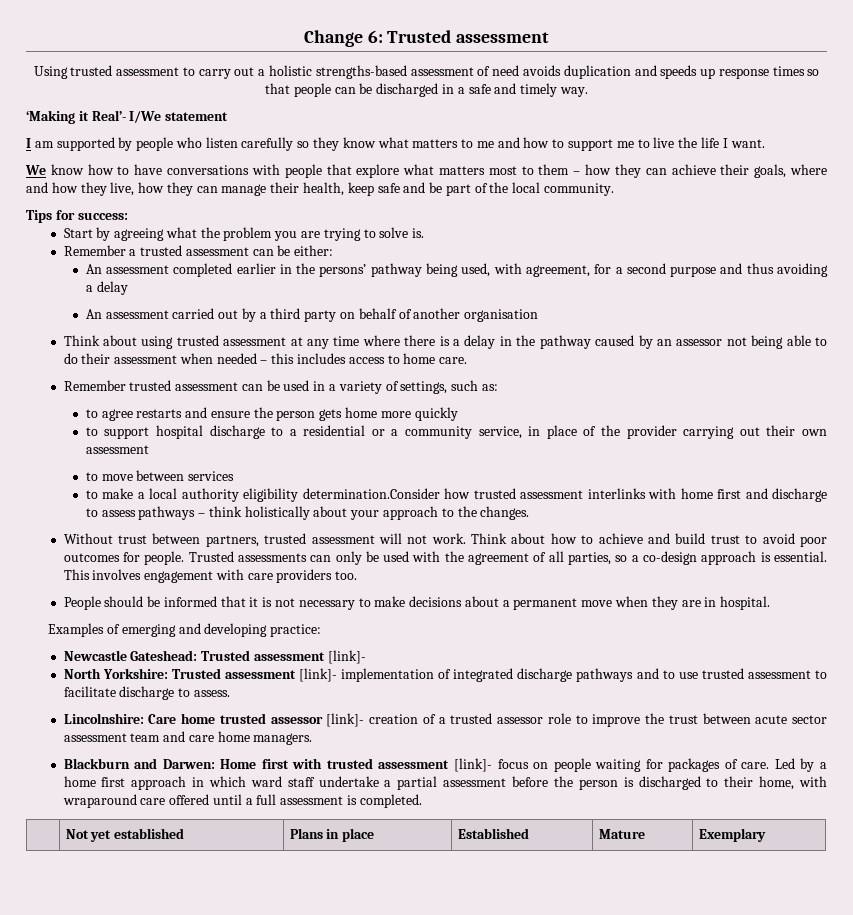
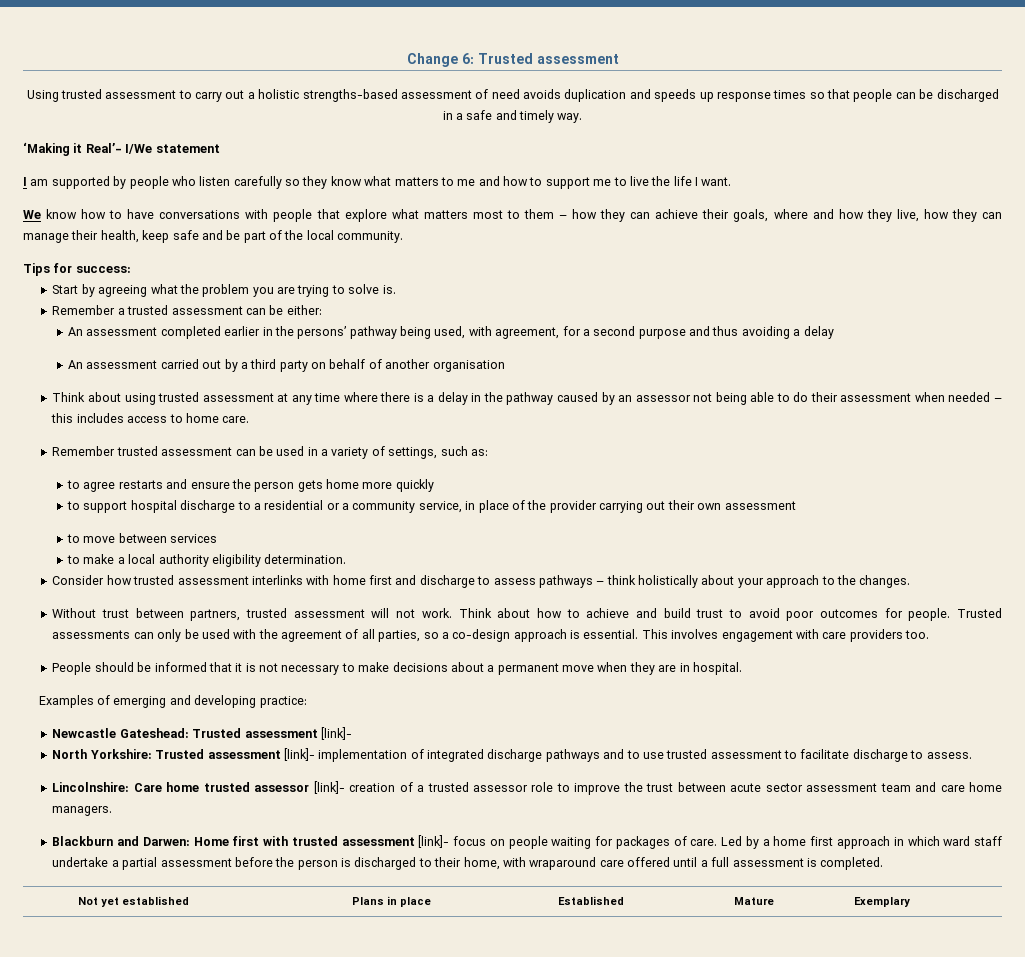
[302,488,440,499] determination.Consider -> [264,554,347,564] [52,575,105,585] determination. // Consider

